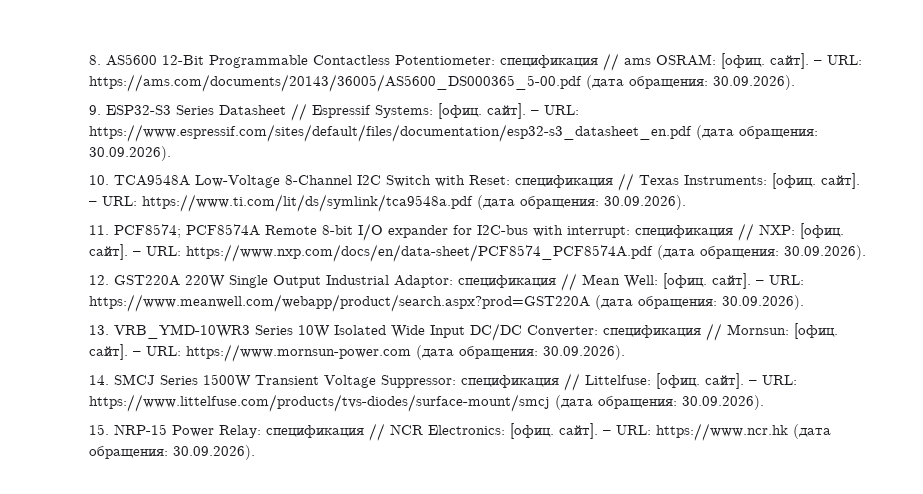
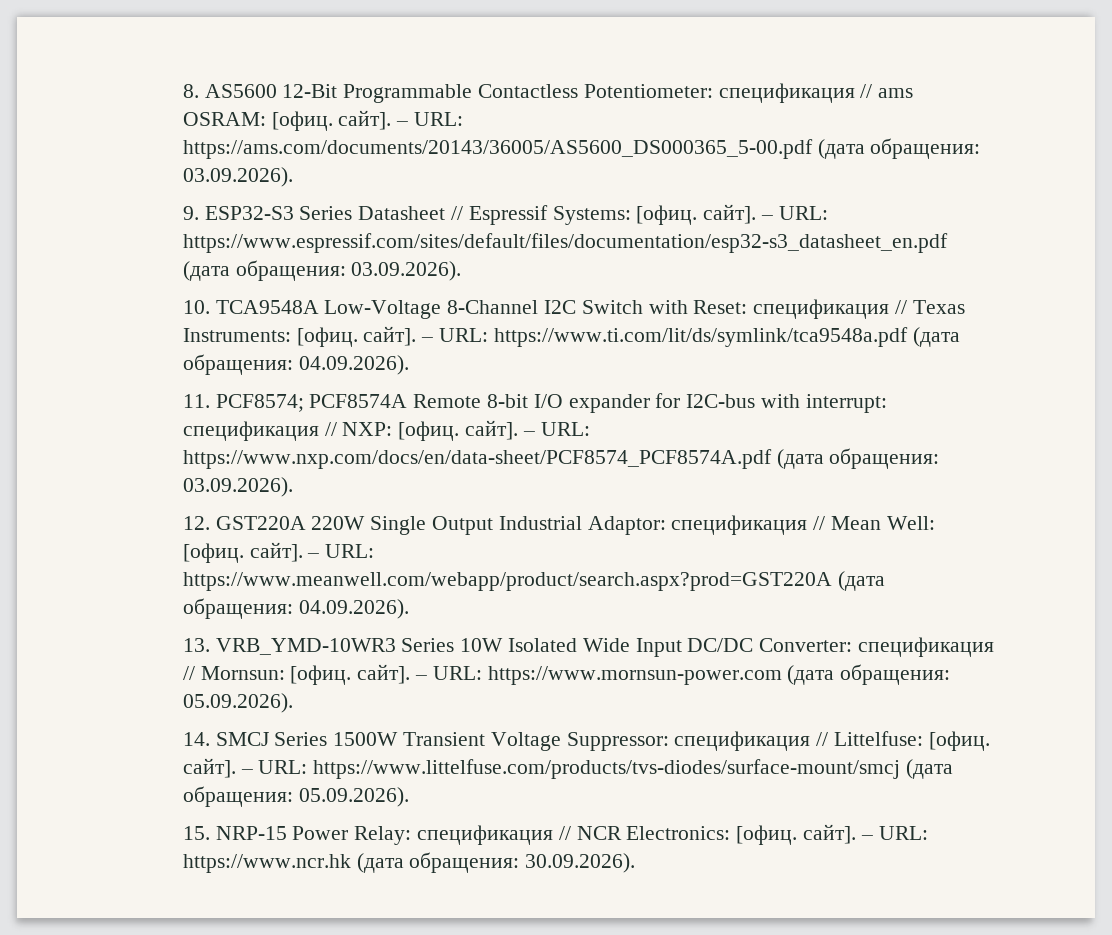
[712,75,795,90] 30.09.2026). -> [182,167,293,187] 03.09.2026).
[88,146,171,161] 30.09.2026). -> [351,261,462,281] 03.09.2026).
[603,195,686,210] 30.09.2026). -> [298,355,409,375] 04.09.2026).
[783,245,866,260] 30.09.2026). -> [182,477,293,497] 03.09.2026).
[721,295,804,310] 30.09.2026). -> [298,599,409,619] 04.09.2026).
[542,345,625,360] 30.09.2026). -> [182,693,293,713] 05.09.2026).
[681,395,764,410] 30.09.2026). -> [298,787,409,807] 05.09.2026).

